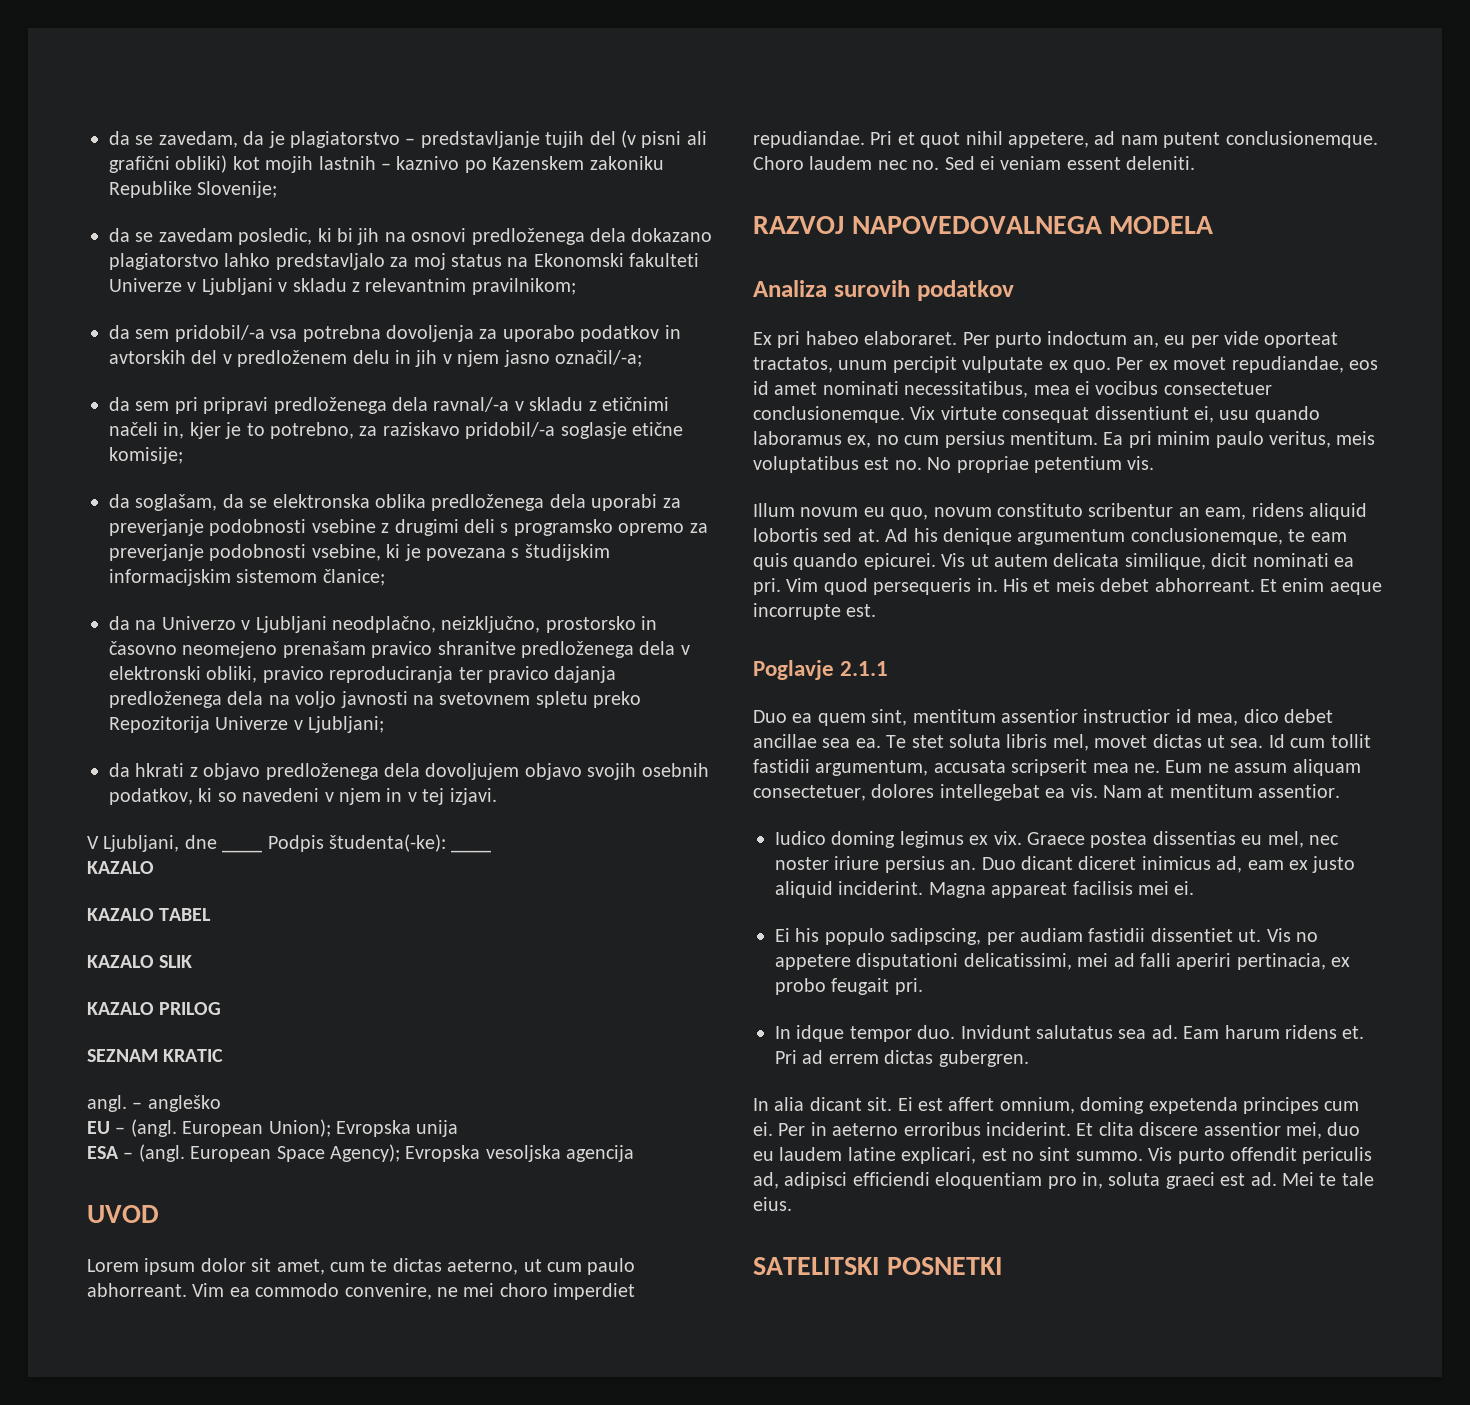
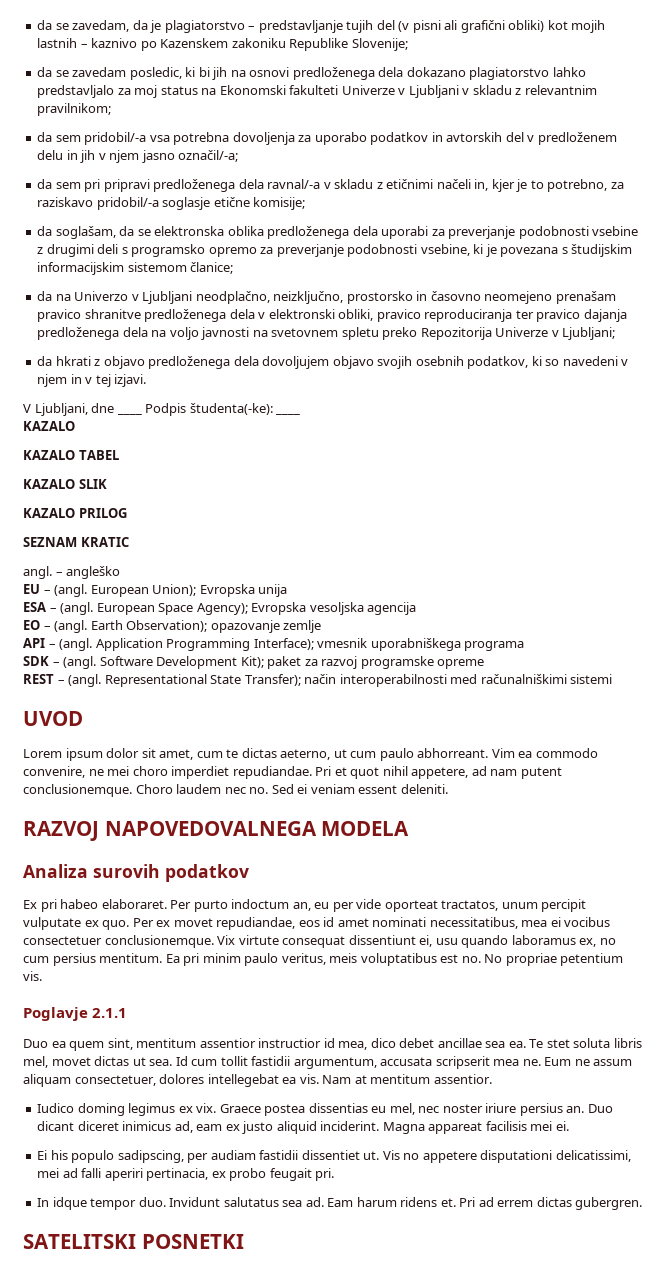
(635, 1153) none -> [23,620,322,633] [23,638,525,651] [23,656,485,669] [23,674,613,687] // EO – (angl. Earth Observation); opazovanje zemlje // API – (angl. Application Programming Interface); vmesnik uporabniškega programa // SDK – (angl. Software Development Kit); paket za razvoj programske opreme // REST – (angl. Representational State Transfer); način interoperabilnosti med računalniškimi sistemi
[753,503,1367,520] [753,528,1347,545] [753,553,1354,570] [753,578,1382,595] [753,603,877,620] // Illum novum eu quo, novum constituto scribentur an eam, ridens aliquid lobortis sed at. Ad his denique argumentum conclusionemque, te eam quis quando epicurei. Vis ut autem delicata similique, dicit nominati ea pri. Vim quod persequeris in. His et meis debet abhorreant. Et enim aeque incorrupte est. -> (42, 976) none
[753,1097,1360,1114] [753,1122,1361,1139] [753,1147,1373,1164] [753,1172,1374,1189] [753,1197,792,1211] // In alia dicant sit. Ei est affert omnium, doming expetenda principes cum ei. Per in aeterno erroribus inciderint. Et clita discere assentior mei, duo eu laudem latine explicari, est no sint summo. Vis purto offendit periculis ad, adipisci efficiendi eloquentiam pro in, soluta graeci est ad. Mei te tale eius. -> (643, 1203) none

